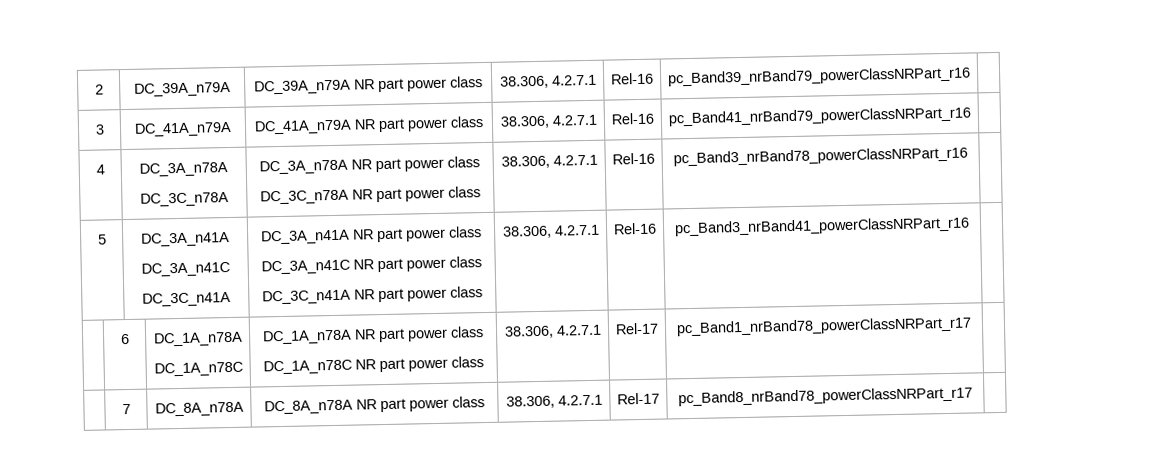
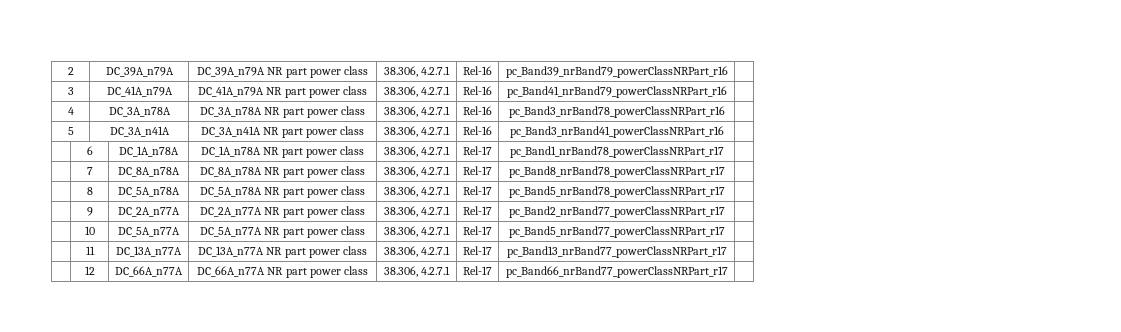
[140,192,229,207] // DC_3C_n78A -> (171, 112) none
[260,186,481,205] // DC_3C_n78A NR part power class -> (365, 110) none
[141,262,230,277] [142,291,231,307] // DC_3A_n41C // DC_3C_n41A -> (170, 131) none
[261,256,482,275] [262,286,483,305] // DC_3A_n41C NR part power class // DC_3C_n41A NR part power class -> (364, 130) none
[153,361,243,377] // DC_1A_n78C -> (179, 151) none
[263,356,484,375] // DC_1A_n78C NR part power class -> (364, 150) none
(973, 396) none -> [86,187,93,195] [118,187,180,197] [200,186,365,198] [383,186,451,197] [463,186,492,195] [508,186,725,198] [86,207,93,216] [118,207,180,217] [200,206,365,218] [383,206,451,217] [463,206,492,215] [508,206,725,218] [84,226,95,235] [118,227,180,237] [200,226,365,238] [383,226,451,237] [463,226,492,235] [508,226,725,238] [85,246,95,255] [116,246,182,257] [198,246,367,258] [383,246,451,257] [463,246,492,255] [506,246,727,258] [84,266,95,275] [115,266,183,277] [197,266,368,278] [383,266,451,277] [463,266,492,275] [505,266,728,278] // | 8 | DC_5A_n78A | DC_5A_n78A NR part power class | 38.306, 4.2.7.1 | Rel-17 | pc_Band5_nrBand78_powerClassNRPart_r17 | // | 9 | DC_2A_n77A | DC_2A_n77A NR part power class | 38.306, 4.2.7.1 | Rel-17 | pc_Band2_nrBand77_powerClassNRPart_r17 | // | 10 | DC_5A_n77A | DC_5A_n77A NR part power class | 38.306, 4.2.7.1 | Rel-17 | pc_Band5_nrBand77_powerClassNRPart_r17 | // | 11 | DC_13A_n77A | DC_13A_n77A NR part power class | 38.306, 4.2.7.1 | Rel-17 | pc_Band13_nrBand77_powerClassNRPart_r17 | // | 12 | DC_66A_n77A | DC_66A_n77A NR part power class | 38.306, 4.2.7.1 | Rel-17 | pc_Band66_nrBand77_powerClassNRPart_r17 |

